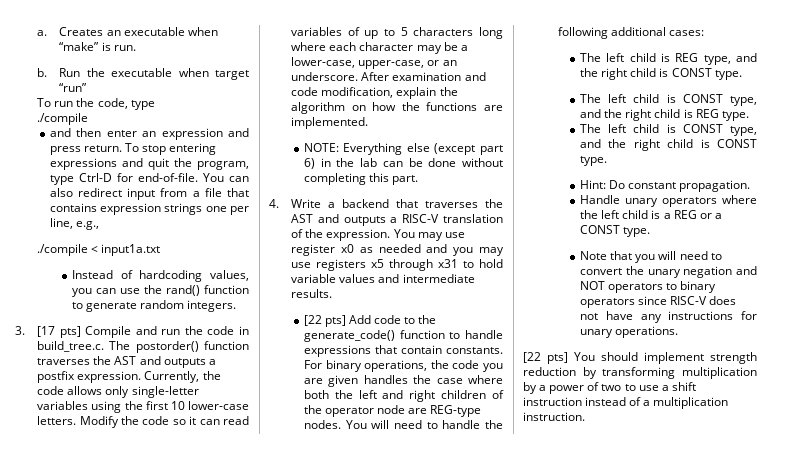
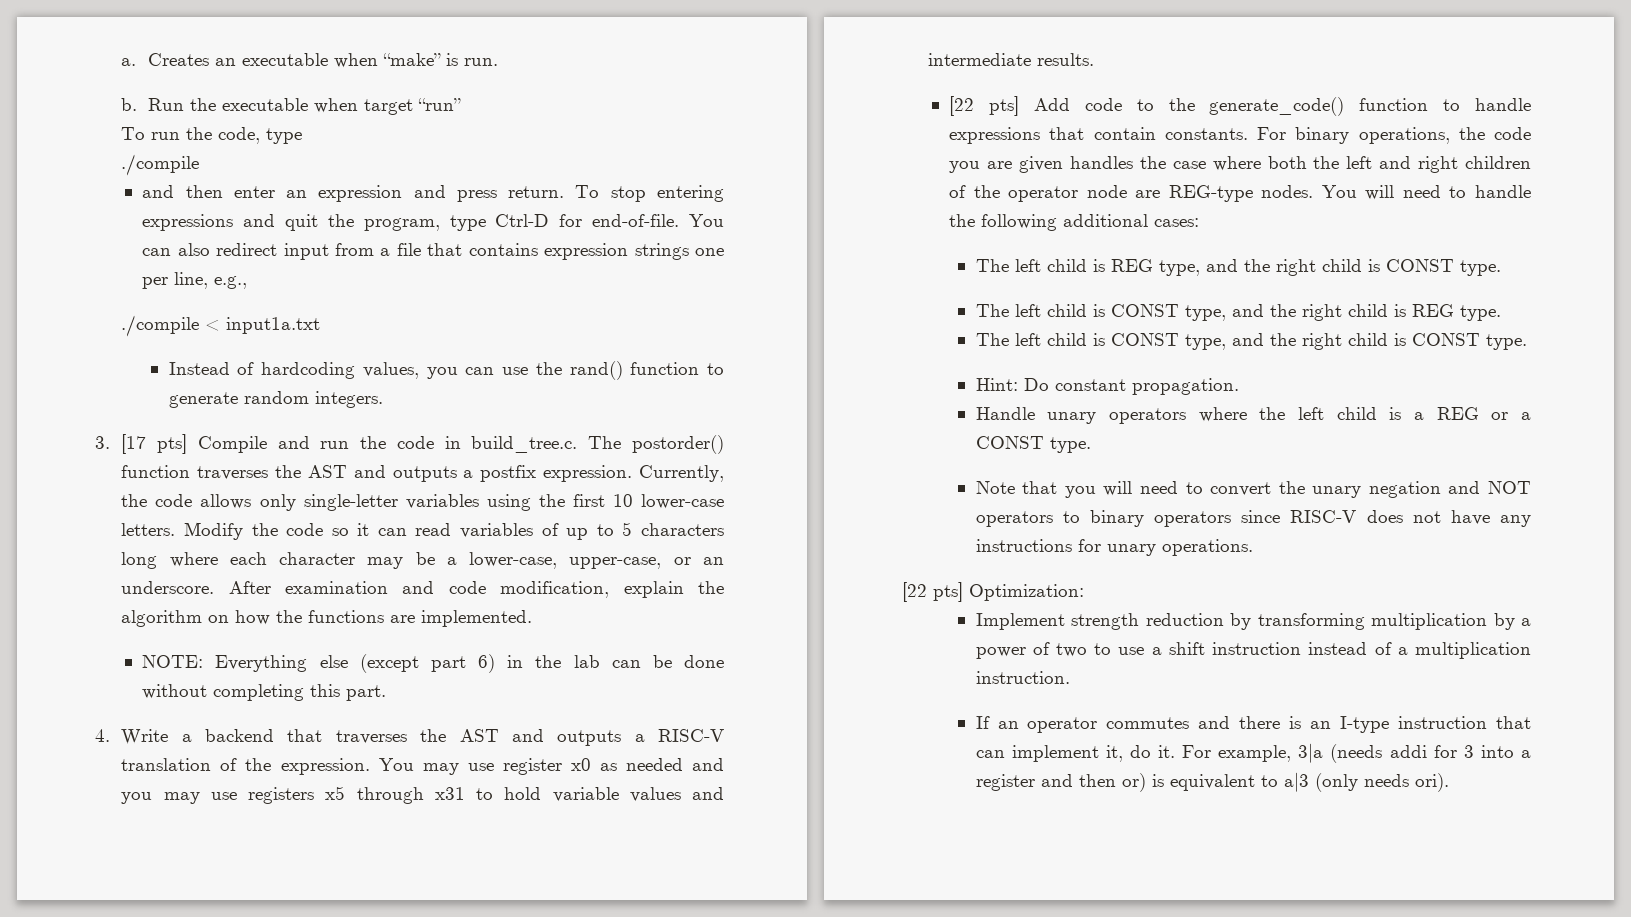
[574,352,704,364] You should implement -> [969,584,1084,601] [975,613,1065,630] Optimization: // Implement
(585, 416) none -> [975,716,1531,733] [975,743,1531,763] [975,772,1449,792] // If an operator commutes and there is an I-type instruction that can implement it, do it. For example, 3|a (needs addi for 3 into a register and then or) is equivalent to a|3 (only needs ori).

